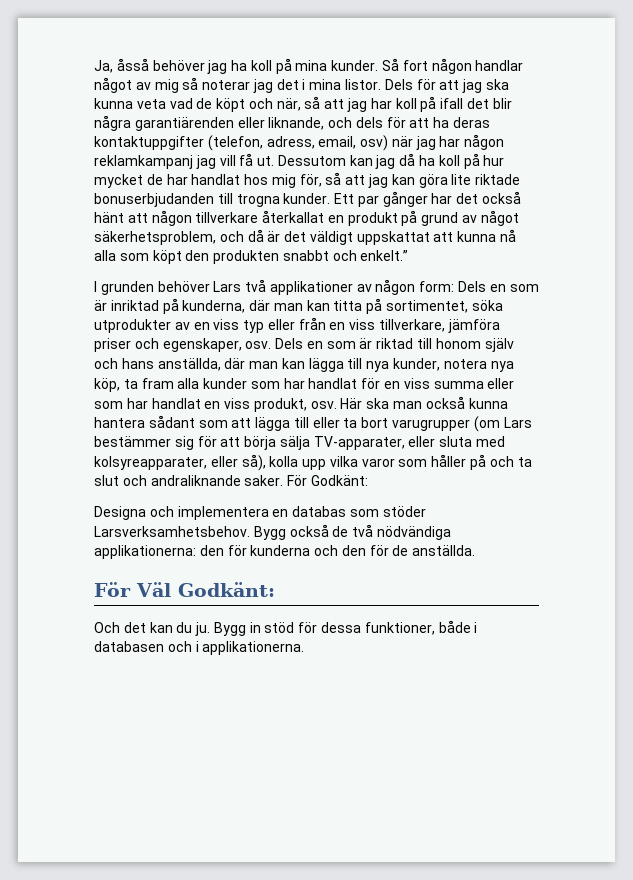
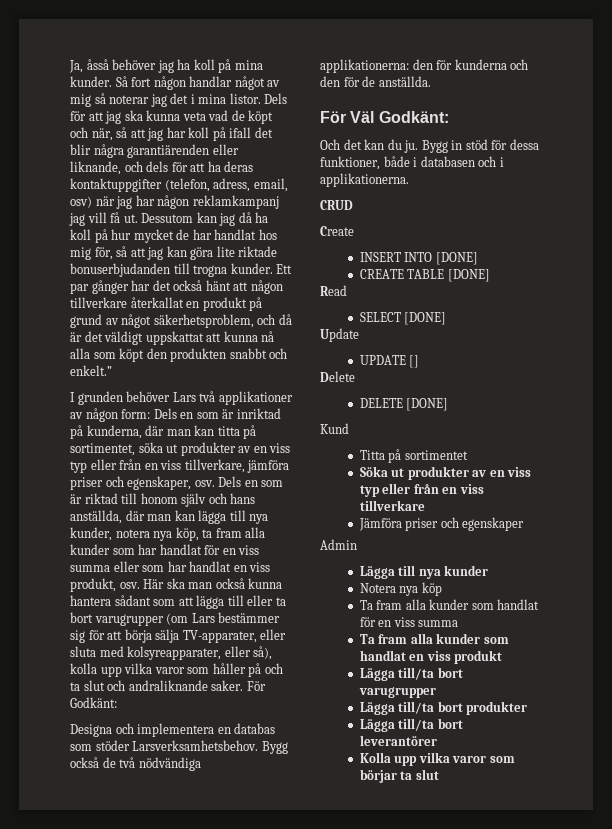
[94,319,171,333] utprodukter -> [166,442,236,456] ut produkter
(305, 648) none -> [320,200,353,210] [320,226,354,236] [359,252,478,265] [359,269,490,282] [320,285,347,296] [359,312,447,325] [320,328,359,342] [359,355,420,368] [320,371,355,382] [359,398,449,411] [320,423,349,434] [359,449,468,463] [359,466,532,480] [359,483,484,497] [359,500,425,511] [358,517,525,531] [320,539,357,550] [359,565,489,579] [359,582,442,596] [359,599,540,610] [359,617,459,627] [359,633,509,644] [359,650,503,664] [359,667,463,681] [358,687,436,698] [359,701,528,715] [359,718,463,732] [359,735,437,746] [359,752,515,766] [359,769,439,783] // CRUD // Create // INSERT INTO [DONE] // CREATE TABLE [DONE] // Read // SELECT [DONE] // Update // UPDATE [] // Delete // DELETE [DONE] // Kund // Titta på sortimentet // Söka ut produkter av en viss typ eller från en viss tillverkare // Jämföra priser och egenskaper // Admin // Lägga till nya kunder // Notera nya köp // Ta fram alla kunder som handlat för en viss summa // Ta fram alla kunder som handlat en viss produkt // Lägga till/ta bort varugrupper // Lägga till/ta bort produkter // Lägga till/ta bort leverantörer // Kolla upp vilka varor som börjar ta slut

